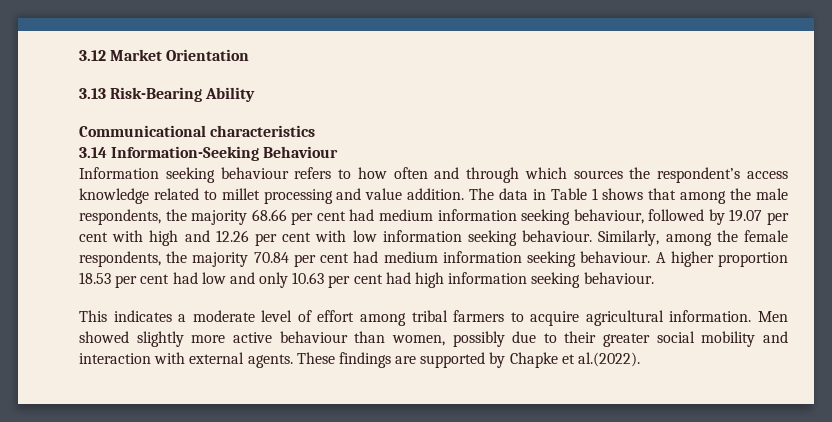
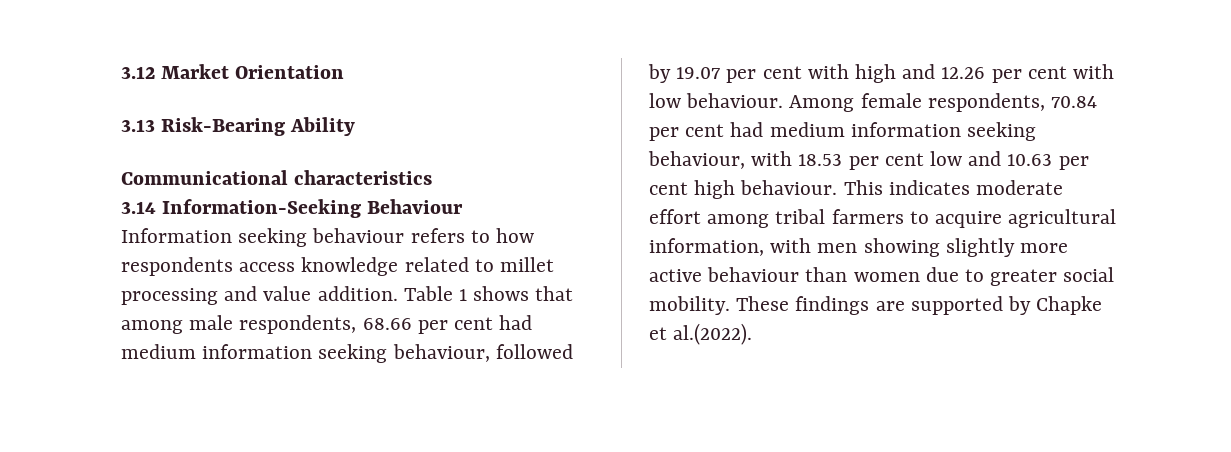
[393,167,741,183] often and through which sources the respondent’s -> [121,257,233,276] respondents
[469,188,546,200] The data in -> (398, 293) none
[730,188,752,200] the -> (183, 327) none
[165,209,248,225] the majority -> (357, 324) none
[382,230,788,246] [79,251,249,267] information seeking behaviour. Similarly, among the female respondents, the majority -> [686,93,1045,112] behaviour. Among female respondents,
[580,251,789,267] behaviour. A higher proportion -> [648,151,793,169] behaviour, with
[172,272,198,284] had -> (924, 159) none
[259,272,289,288] only -> (1002, 158) none
[385,272,654,288] had high information seeking behaviour. // -> [694,180,838,199] high behaviour.
[178,310,312,322] a moderate level of -> [976,180,1064,195] moderate
[669,310,788,322] [79,331,129,343] information. Men showed -> [649,238,940,257] information, with men showing
[391,331,505,347] women, possibly -> [853,272,920,282] women
[564,331,597,343] their -> (985, 275) none
[701,331,788,347] [79,352,293,368] mobility and interaction with external agents. -> [649,296,730,315] mobility.

